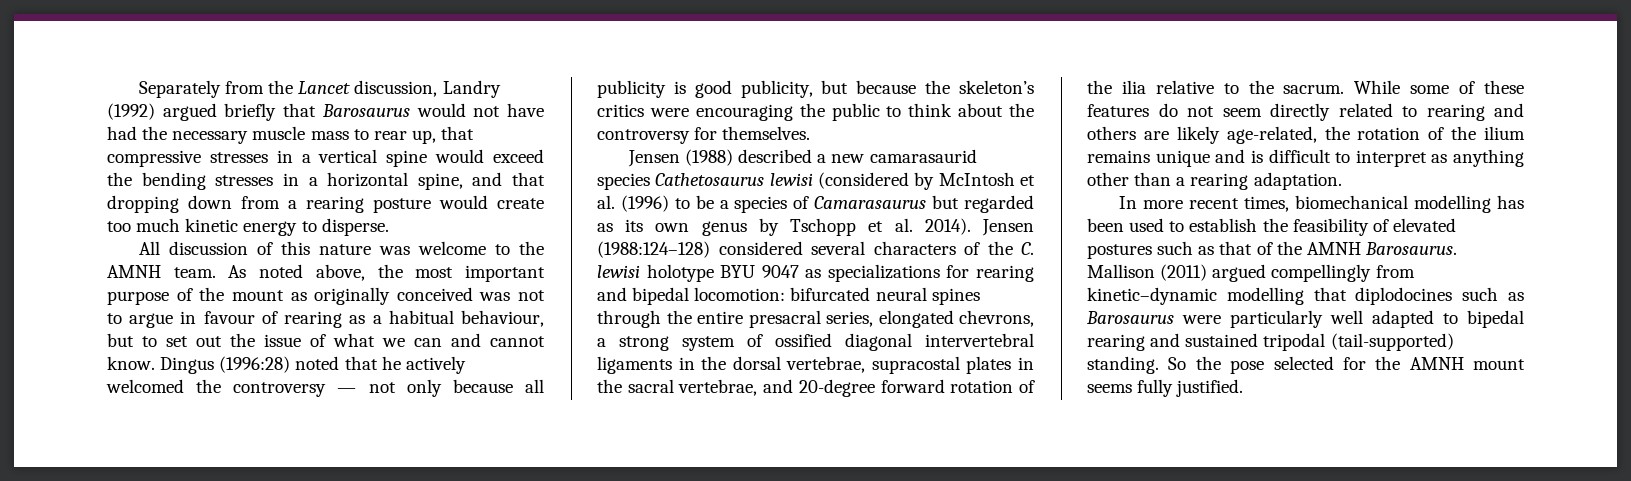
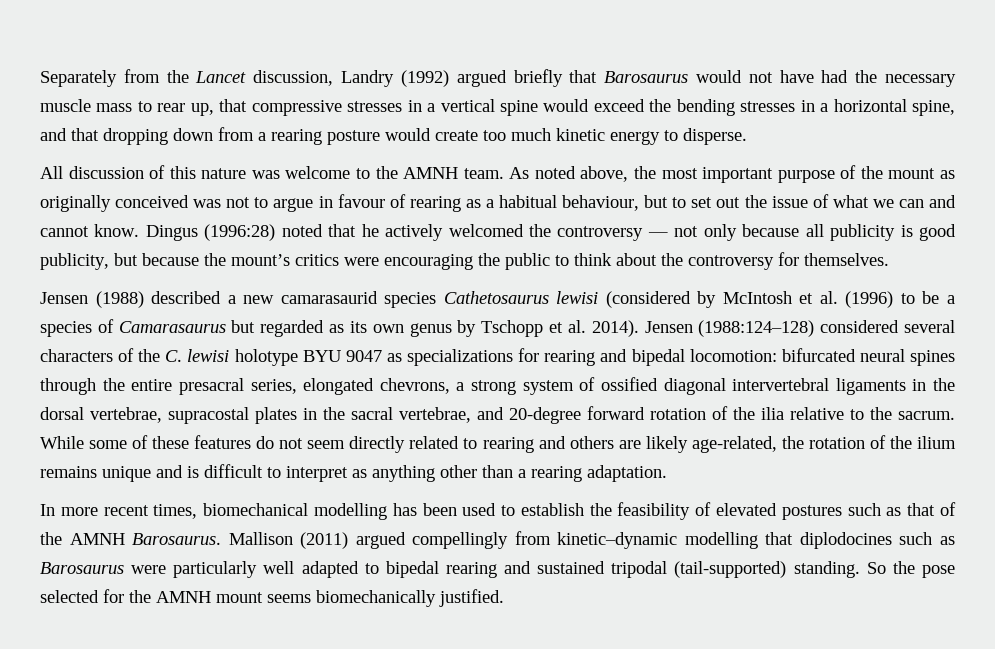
[959,80,1034,94] skeleton’s -> [231,254,290,266] mount’s
[1137,379,1174,397] fully -> [316,590,436,607] biomechanically

